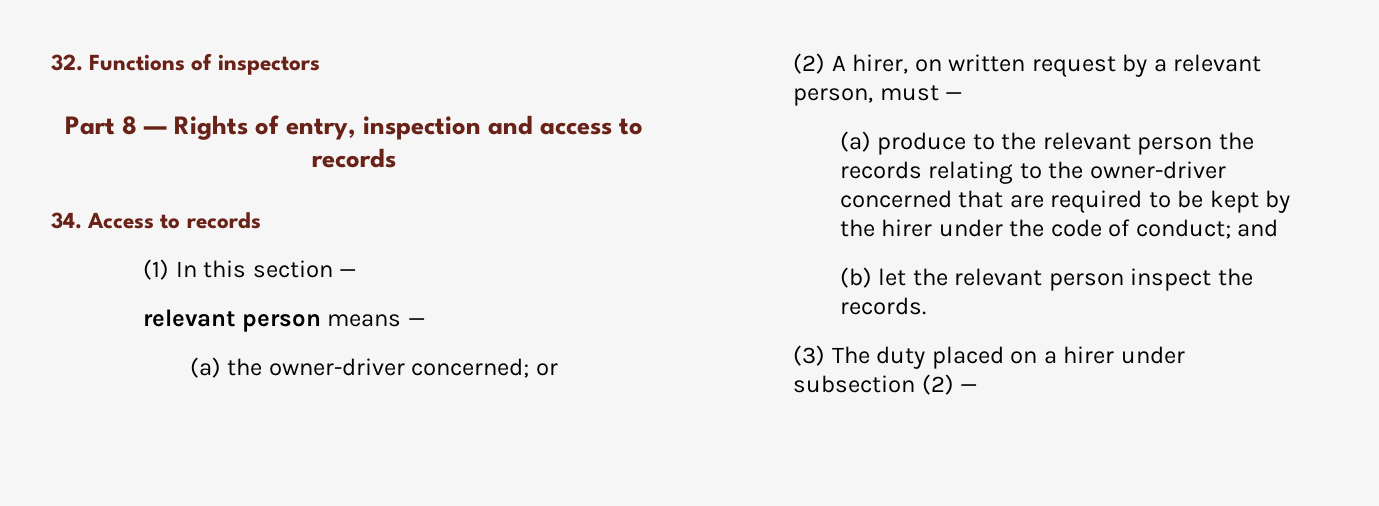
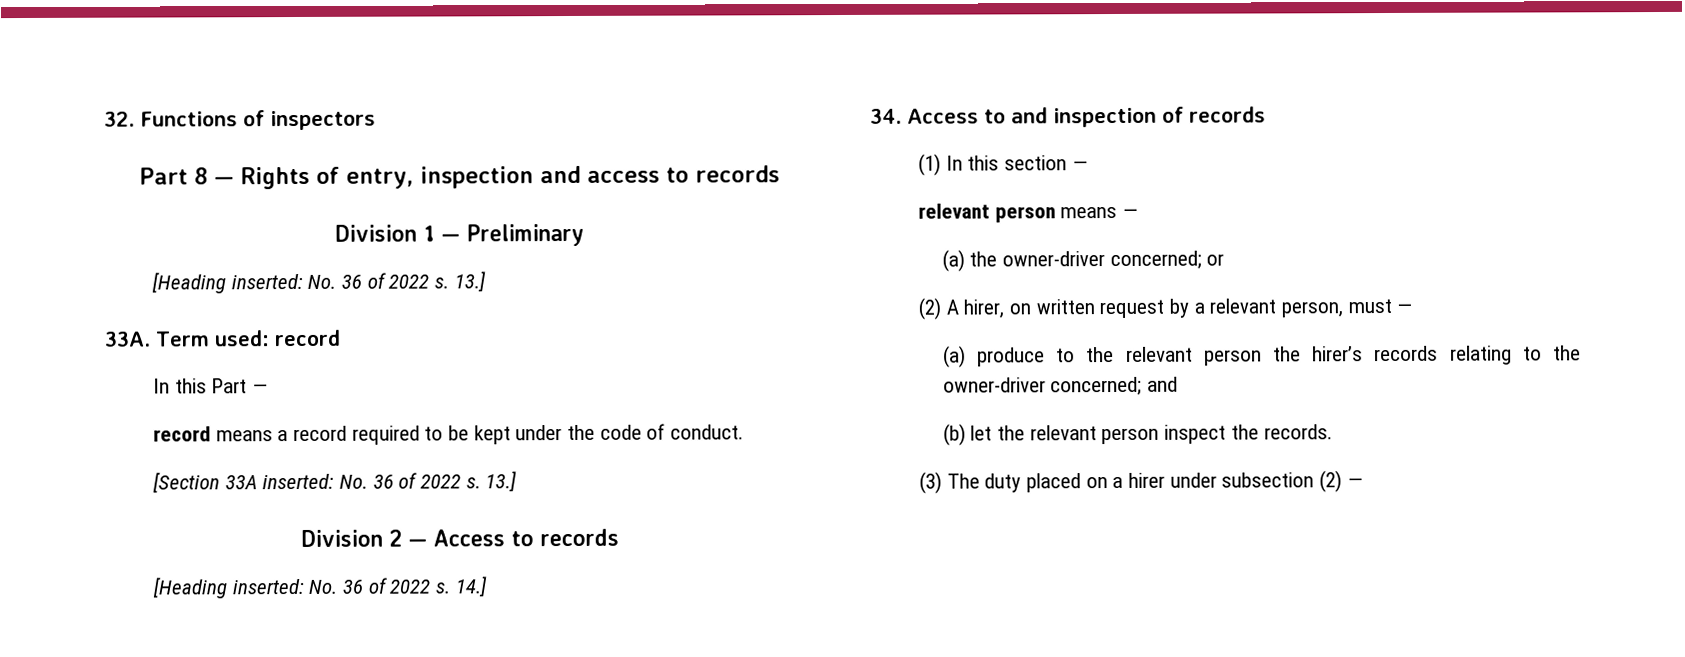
(396, 158) none -> [334,223,584,247] [150,271,486,294] [105,329,341,347] [152,378,268,394] [152,423,744,445] [151,471,518,493] [301,528,619,547] [151,576,487,599] // Division 1 — Preliminary // [Heading inserted: No. 36 of 2022 s. 13.] // 33A. Term used: record // In this Part — // record means a record required to be kept under the code of conduct. // [Section 33A inserted: No. 36 of 2022 s. 13.] // Division 2 — Access to records // [Heading inserted: No. 36 of 2022 s. 14.]
(181, 221) none -> [1011,106,1184,128] and inspection of
(1254, 141) none -> [1312,346,1364,362] hirer’s
[839,190,1290,213] [839,219,1231,239] concerned that are required to be kept by the hirer under the code of conduct; -> [1050,376,1143,396] concerned;

